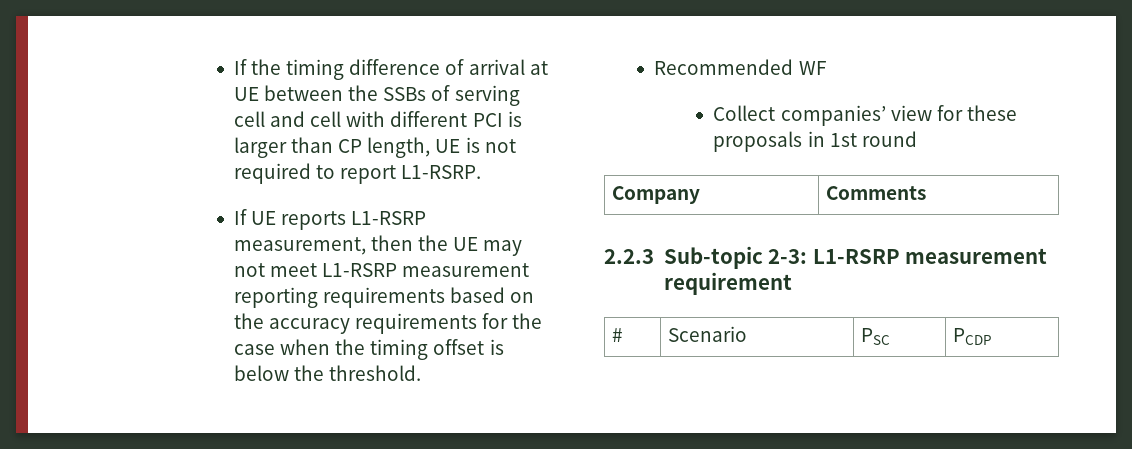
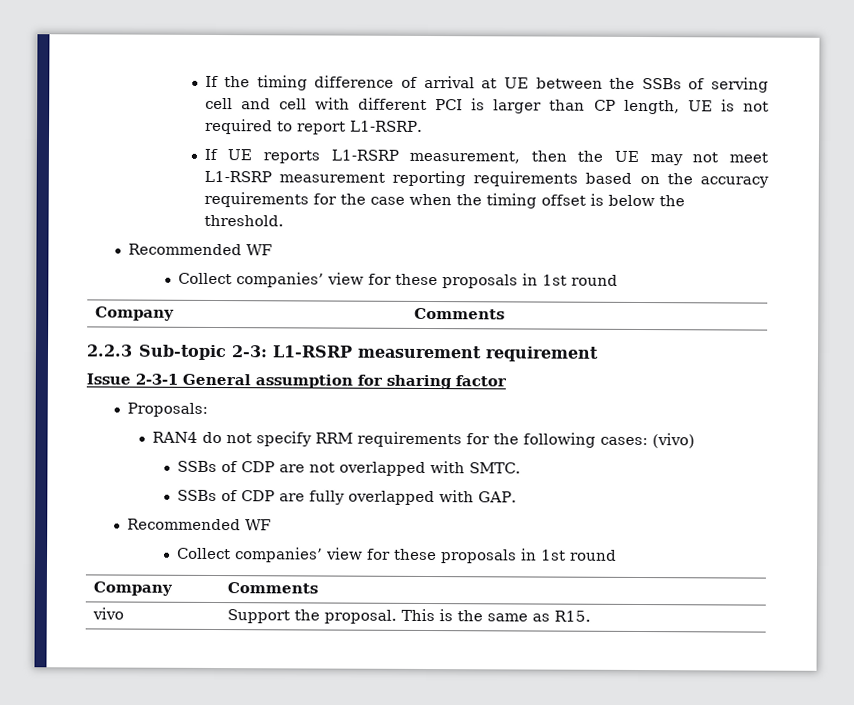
[612,328,624,342] [668,326,748,342] [861,328,891,345] [953,328,993,345] // # | Scenario | PSC | PCDP -> [86,373,507,390] [127,402,209,417] [152,431,696,449] [177,460,522,476] [177,489,518,506] [127,518,272,531] [177,547,618,564] [92,581,173,596] [226,582,318,594] [91,607,124,620] [226,608,591,624] // Issue 2-3-1 General assumption for sharing factor // Proposals: // RAN4 do not specify RRM requirements for the following cases: (vivo) // SSBs of CDP are not overlapped with SMTC. // SSBs of CDP are fully overlapped with GAP. // Recommended WF // Collect companies’ view for these proposals in 1st round // Company | Comments // vivo | Support the proposal. This is the same as R15.

